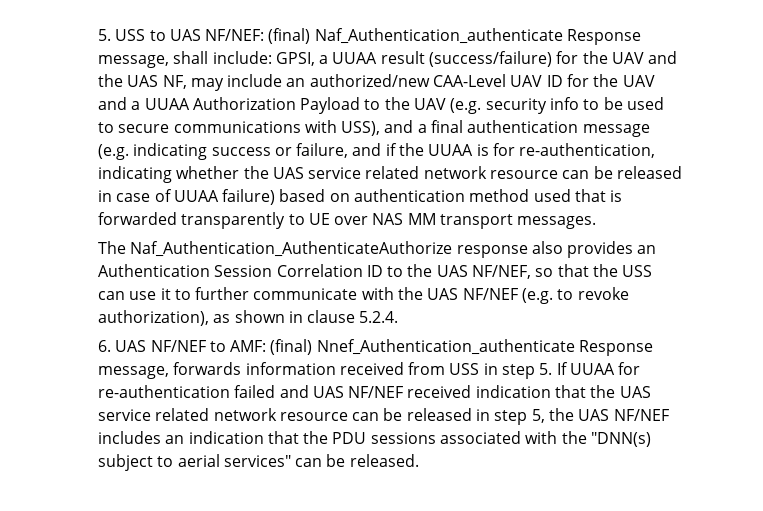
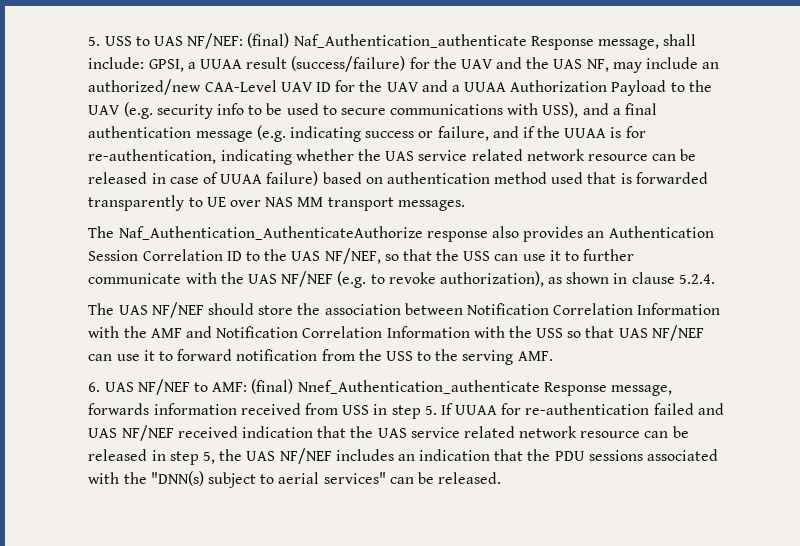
(399, 317) none -> [88,302,721,318] [88,325,704,341] [88,349,553,365] // The UAS NF/NEF should store the association between Notification Correlation Information with the AMF and Notification Correlation Information with the USS so that UAS NF/NEF can use it to forward notification from the USS to the serving AMF.

